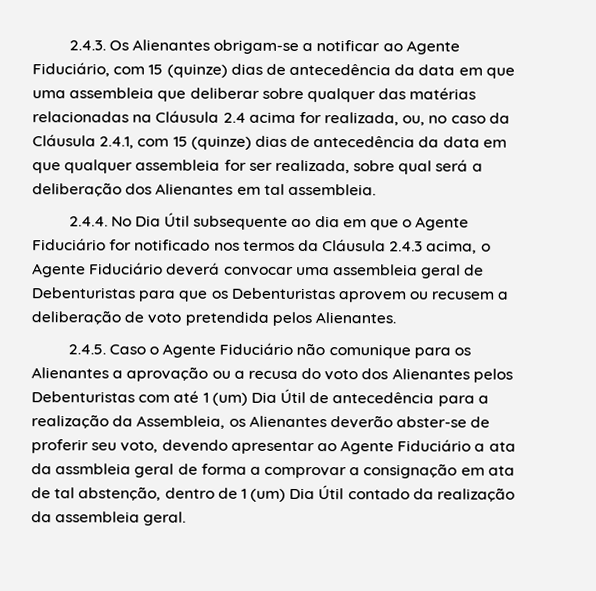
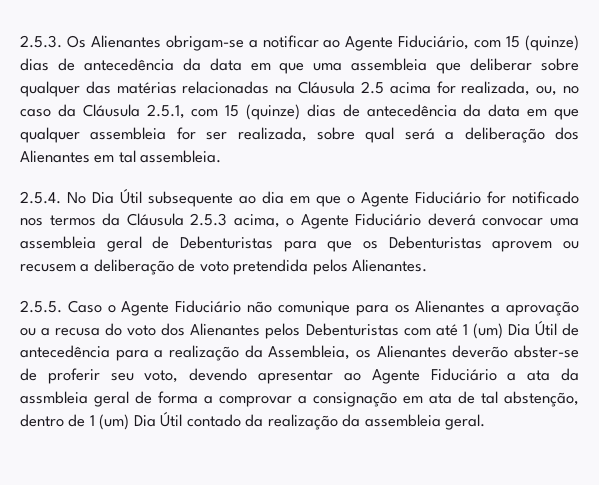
[68,40,106,51] 2.4.3. -> [20,35,62,48] 2.5.3.
[222,112,246,123] 2.4 -> [360,81,384,94] 2.5
[99,136,135,149] 2.4.1, -> [146,104,185,119] 2.5.1,
[68,216,108,227] 2.4.4. -> [20,191,61,204] 2.5.4.
[389,241,424,252] 2.4.3 -> [190,213,228,226] 2.5.3
[67,344,106,355] 2.4.5. -> [20,300,62,313] 2.5.5.

